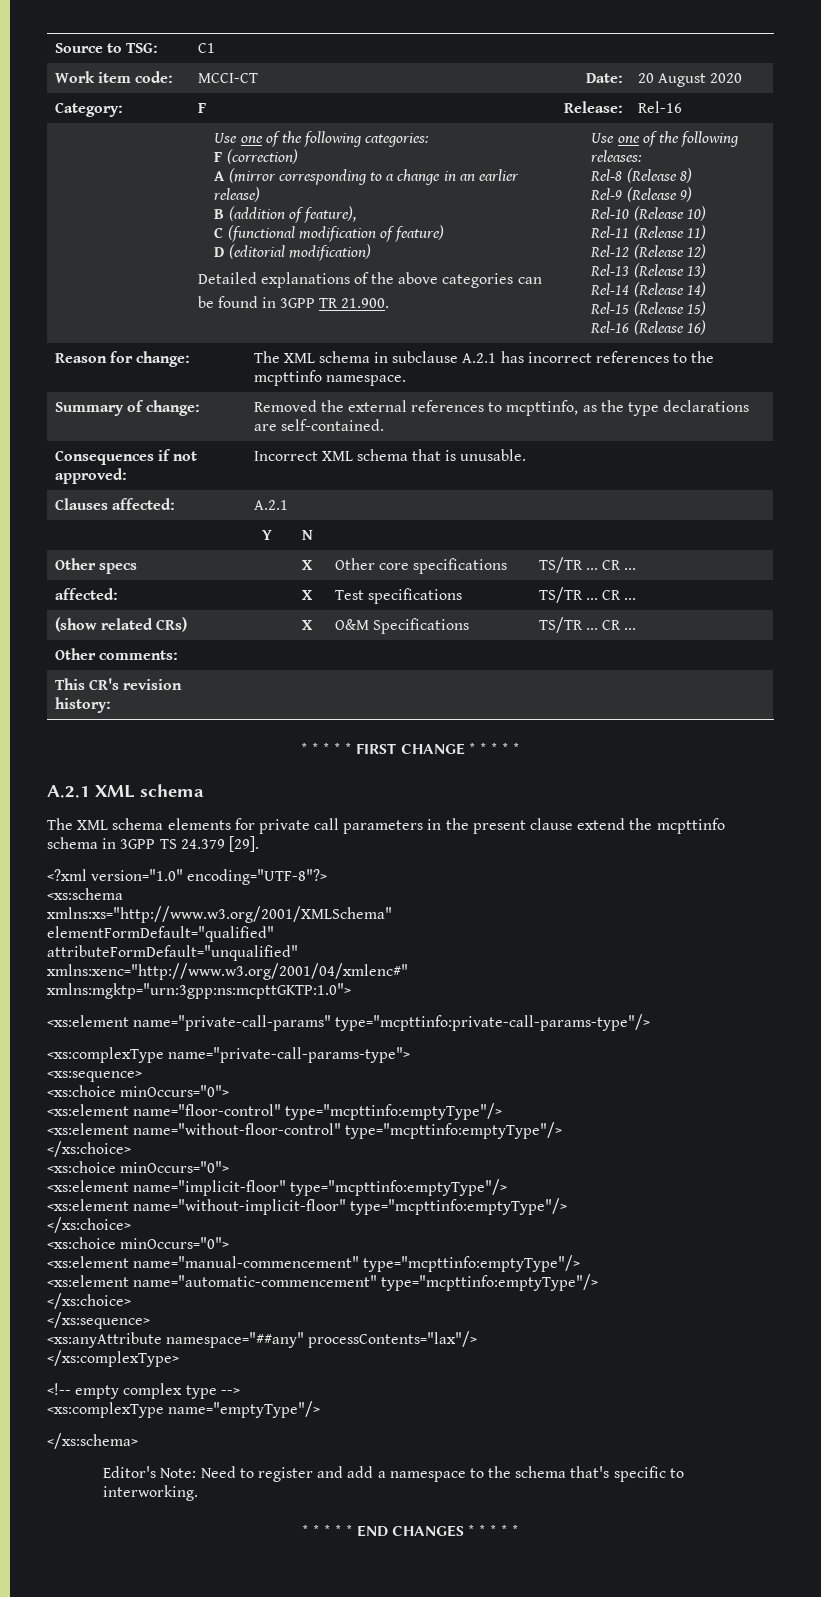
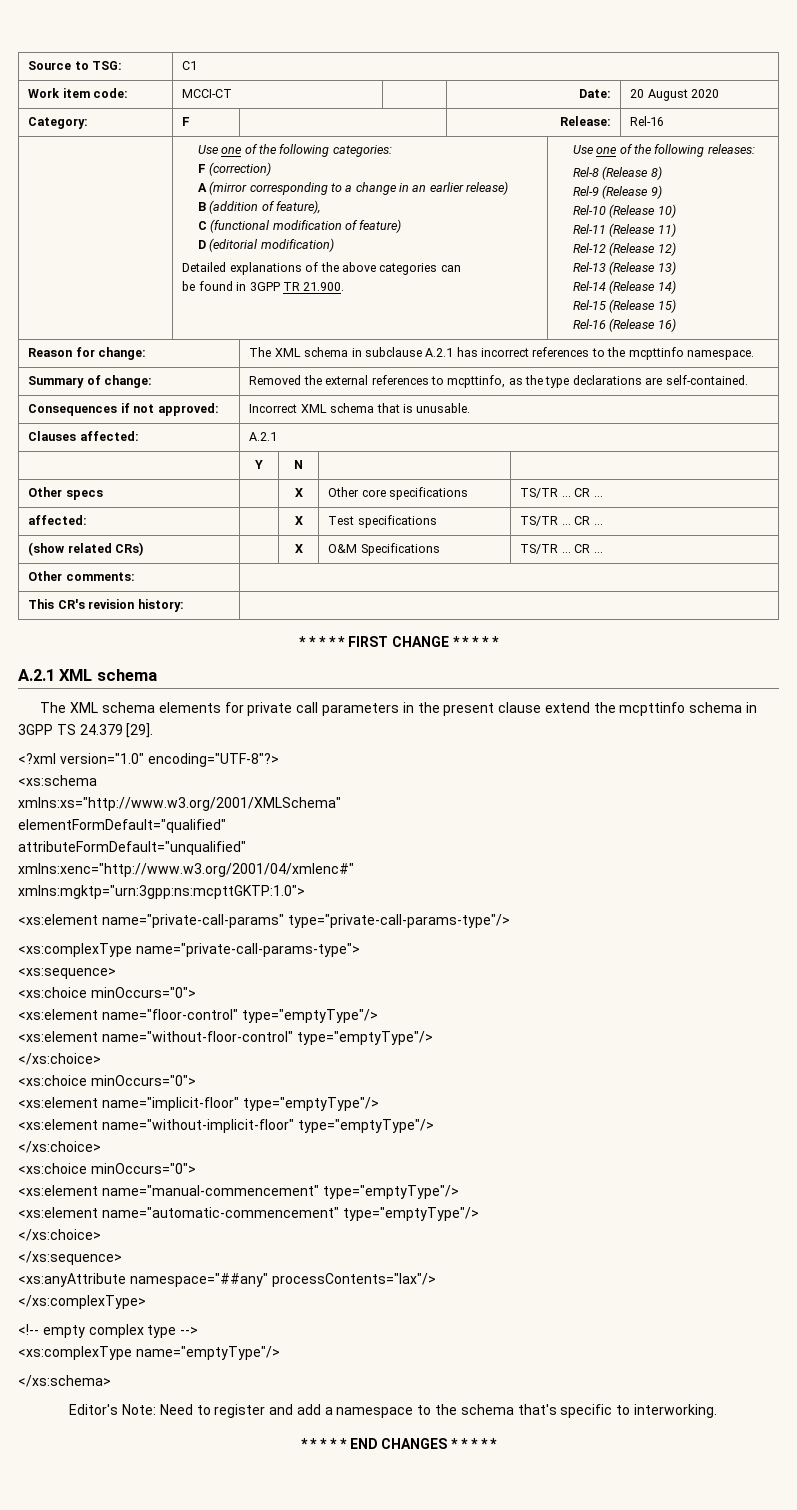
[335,1014,651,1031] type="mcpttinfo:private-call-params-type"/> -> [287,914,510,928] type="private-call-params-type"/>
[285,1103,503,1120] type="mcpttinfo:emptyType"/> -> [241,1009,378,1023] type="emptyType"/>
[345,1122,563,1139] type="mcpttinfo:emptyType"/> -> [296,1031,433,1045] type="emptyType"/>
[290,1179,508,1196] type="mcpttinfo:emptyType"/> -> [242,1097,379,1111] type="emptyType"/>
[350,1198,568,1215] type="mcpttinfo:emptyType"/> -> [297,1119,434,1133] type="emptyType"/>
[363,1255,581,1272] type="mcpttinfo:emptyType"/> -> [322,1185,459,1199] type="emptyType"/>
[381,1274,599,1291] type="mcpttinfo:emptyType"/> -> [342,1207,479,1221] type="emptyType"/>

